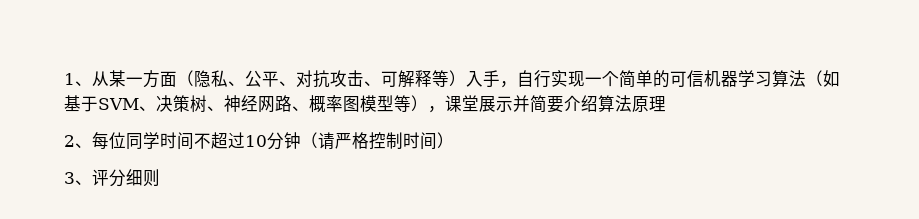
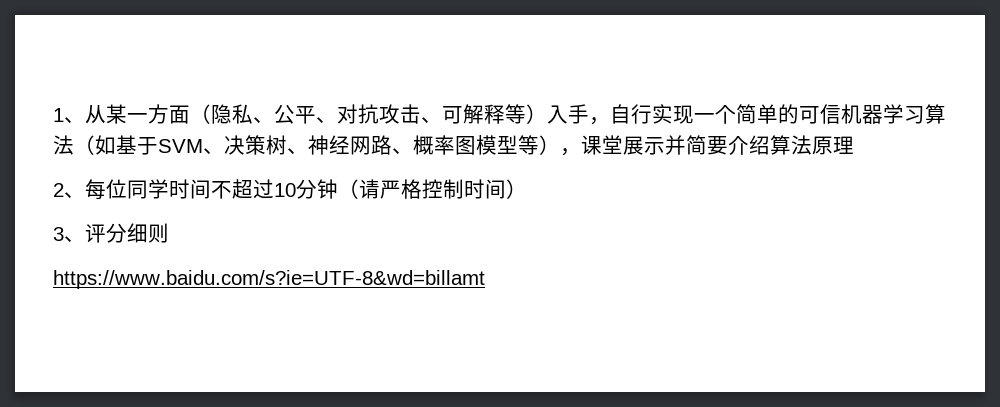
(160, 178) none -> [53,270,485,289] // https://www.baidu.com/s?ie=UTF-8&wd=billamt

